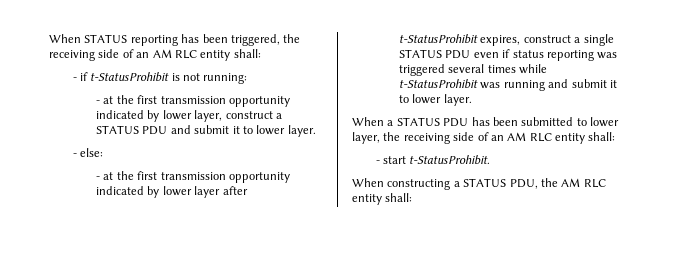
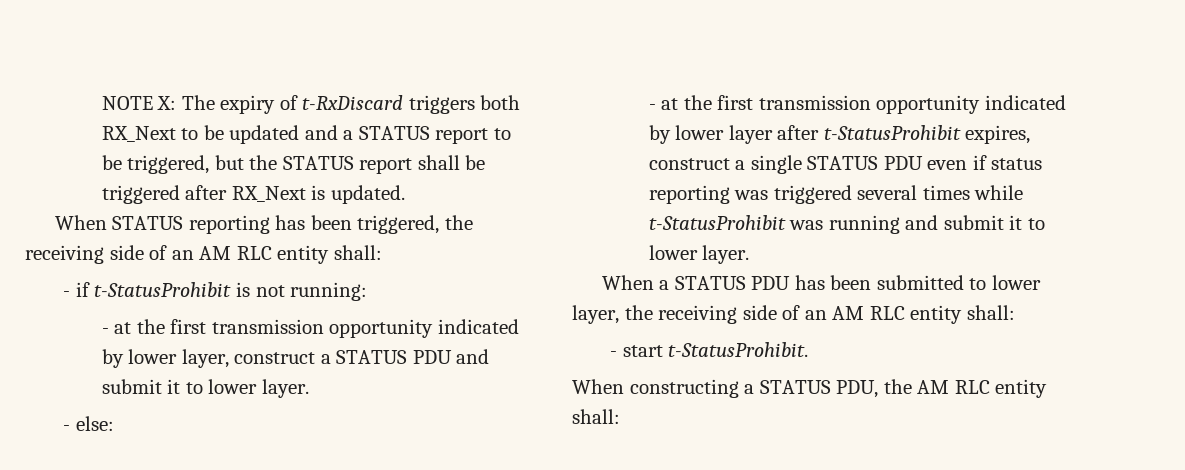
(49, 38) none -> [101,95,521,114] [101,125,512,144] [101,155,486,174] [101,185,405,204] NOTE X: The expiry of t-RxDiscard triggers both RX_Next to be updated and a STATUS report to be triggered, but the STATUS report shall be triggered after RX_Next is updated. //

